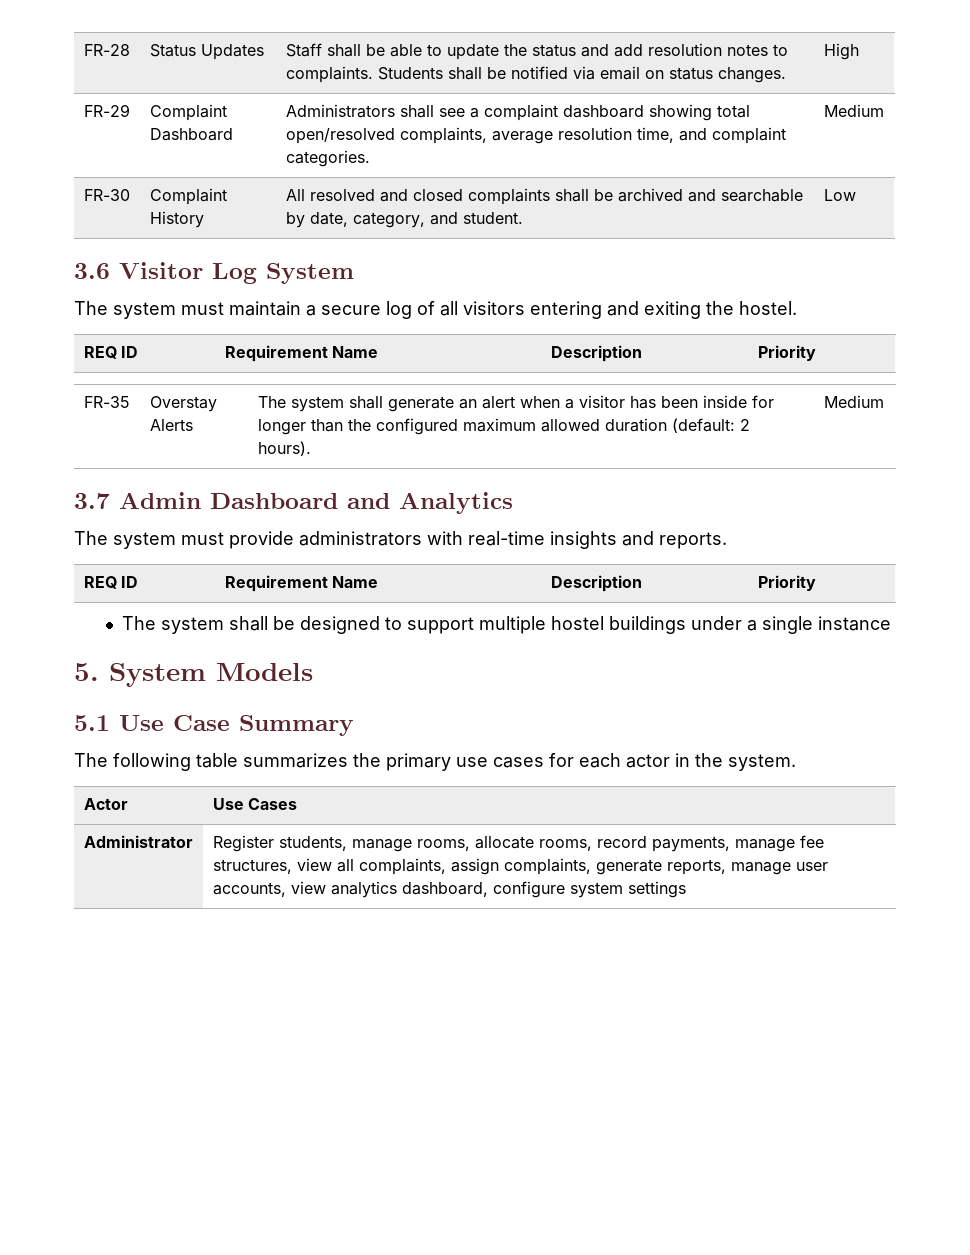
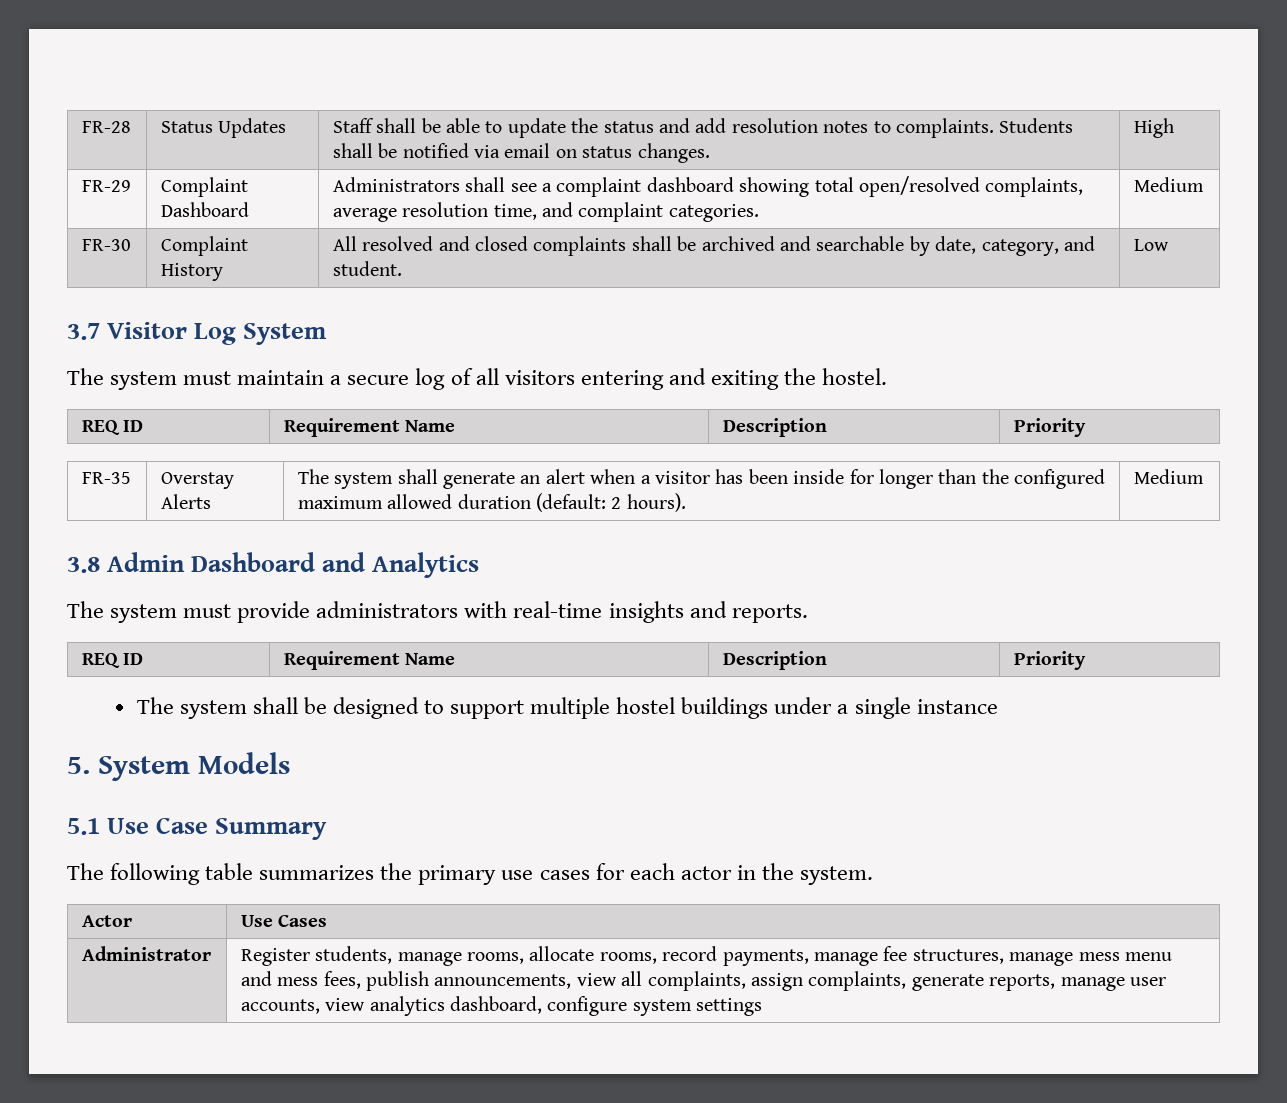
[74,263,110,279] 3.6 -> [67,323,100,340] 3.7
[74,493,110,509] 3.7 -> [67,557,100,573] 3.8
(292, 866) none -> [1009,952,1172,966] [240,971,572,991] manage mess menu and mess fees, publish announcements,

